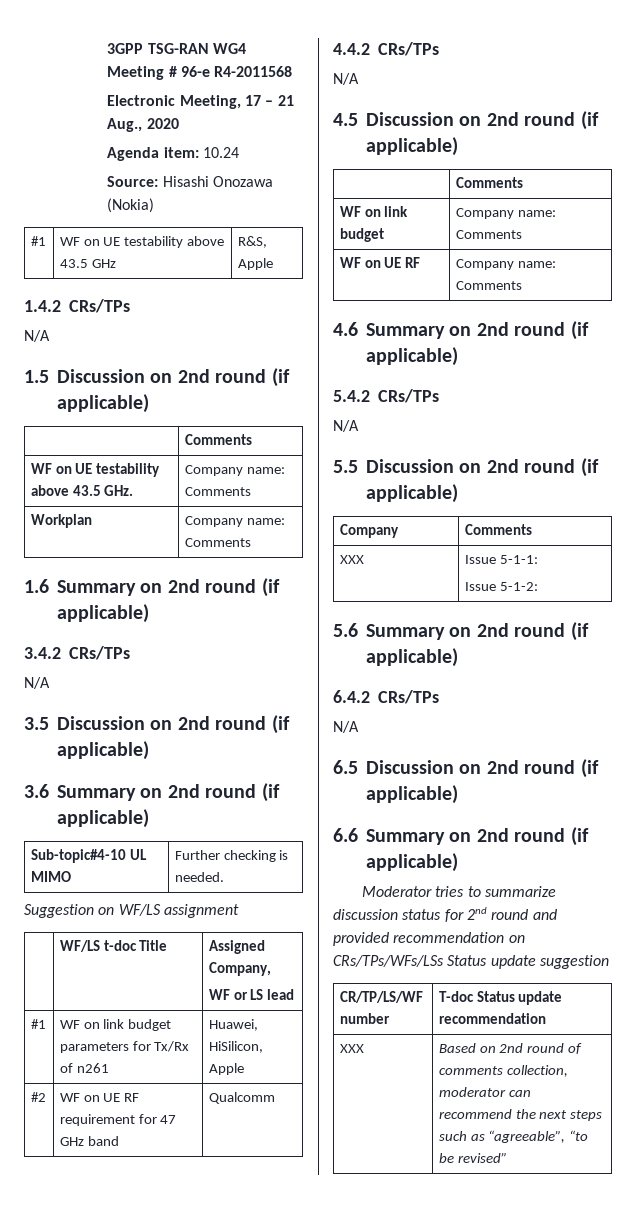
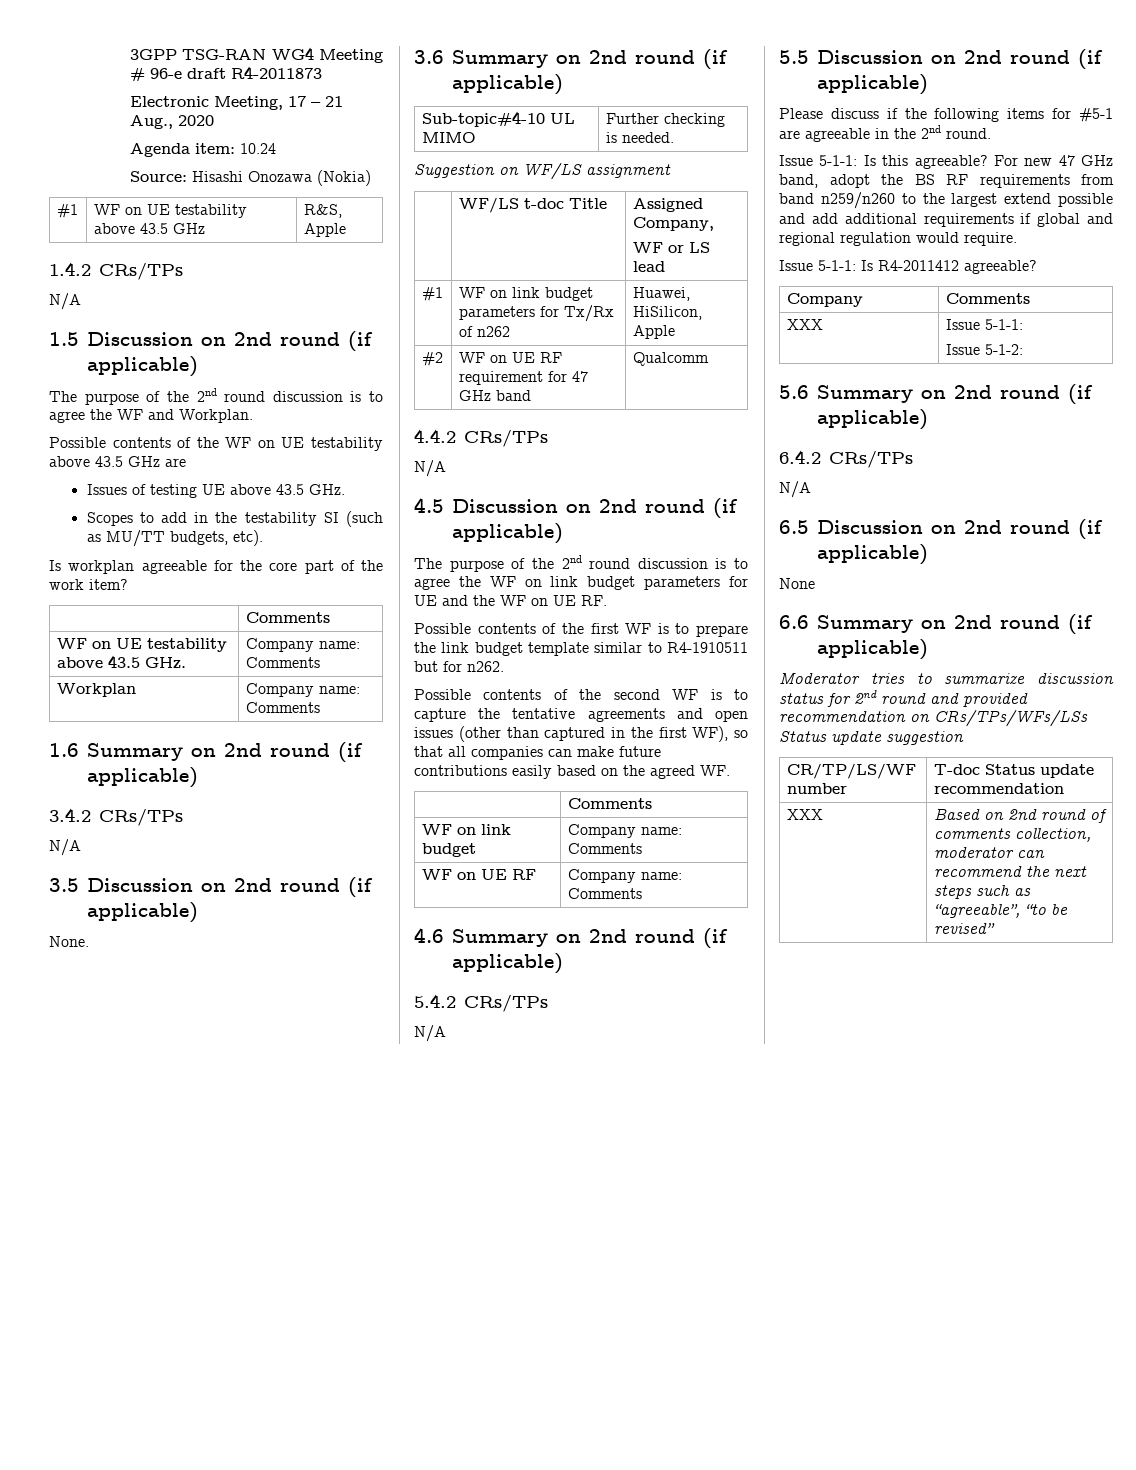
[214,66,293,77] R4-2011568 -> [186,66,322,79] draft R4-2011873
(149, 403) none -> [49,388,383,405] [49,409,253,423] [49,437,384,451] [49,456,186,467] [86,484,345,498] [86,511,383,527] [86,530,263,547] [49,560,383,574] [49,579,128,590] // The purpose of the 2nd round discussion is to agree the WF and Workplan. // Possible contents of the WF on UE testability above 43.5 GHz are // Issues of testing UE above 43.5 GHz. // Scopes to add in the testability SI (such as MU/TT budgets, etc). // Is workplan agreeable for the core part of the work item?
(149, 750) none -> [49,936,89,947] // None.
[76,1063,109,1073] n261 -> [476,326,510,337] n262
(458, 146) none -> [414,555,748,572] [414,576,748,590] [414,595,607,606] [414,623,748,637] [414,642,748,656] [414,661,504,672] [414,689,748,700] [414,708,748,722] [414,726,748,742] [414,746,661,760] [414,765,730,779] // The purpose of the 2nd round discussion is to agree the WF on link budget parameters for UE and the WF on UE RF. // Possible contents of the first WF is to prepare the link budget template similar to R4-1910511 but for n262. // Possible contents of the second WF is to capture the tentative agreements and open issues (other than captured in the first WF), so that all companies can make future contributions easily based on the agreed WF.
(458, 493) none -> [779,108,1113,122] [779,125,991,142] [779,155,1113,169] [779,174,1114,188] [779,192,1113,209] [779,213,1113,227] [779,232,1017,246] [779,260,1037,274] // Please discuss if the following items for #5-1 are agreeable in the 2nd round. // Issue 5-1-1: Is this agreeable? For new 47 GHz band, adopt the BS RF requirements from band n259/n260 to the largest extend possible and add additional requirements if global and regional regulation would require. // Issue 5-1-1: Is R4-2011412 agreeable?
(458, 794) none -> [779,578,815,589] // None

